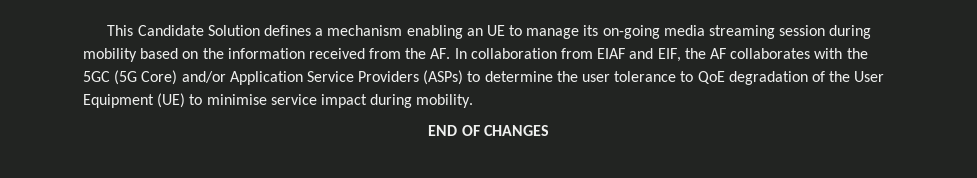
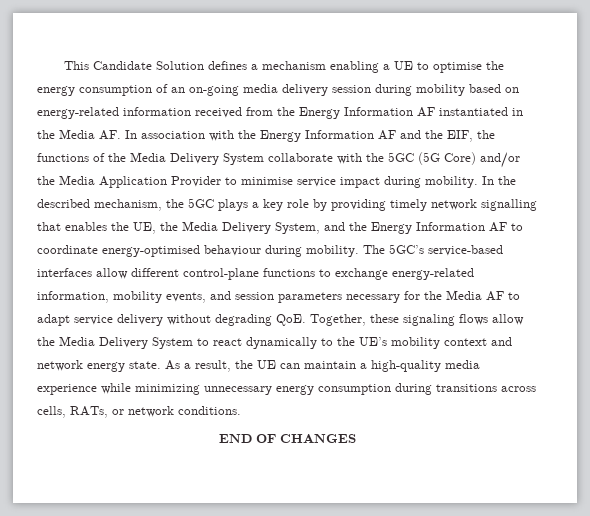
[466,28,483,36] an -> [382,64,390,70] a
[526,25,599,39] manage its -> [432,61,504,73] [37,84,185,96] optimise the energy consumption of an
[708,25,775,39] streaming -> [282,84,328,96] delivery
[202,48,224,59] the -> [37,107,119,119] energy-related
[430,48,811,62] AF. In collaboration from EIAF and EIF, the AF collaborates -> [299,107,523,119] [37,129,495,142] [37,152,333,165] Energy Information AF instantiated in the Media AF. In association with the Energy Information AF and the EIF, the functions of the Media Delivery System collaborate
[229,70,885,85] [83,93,186,108] Application Service Providers (ASPs) to determine the user tolerance to QoE degradation of the User Equipment (UE) -> [37,175,221,188] the Media Application Provider
(474, 101) none -> [482,176,516,185] [37,198,537,211] [37,221,523,234] [37,244,503,257] [37,268,474,280] [37,290,520,303] [37,314,524,326] [37,336,512,349] [37,360,480,372] [37,383,536,395] [37,406,241,418] In the described mechanism, the 5GC plays a key role by providing timely network signalling that enables the UE, the Media Delivery System, and the Energy Information AF to coordinate energy-optimised behaviour during mobility. The 5GC’s service-based interfaces allow different control-plane functions to exchange energy-related information, mobility events, and session parameters necessary for the Media AF to adapt service delivery without degrading QoE. Together, these signaling flows allow the Media Delivery System to react dynamically to the UE’s mobility context and network energy state. As a result, the UE can maintain a high-quality media experience while minimizing unnecessary energy consumption during transitions across cells, RATs, or network conditions.

